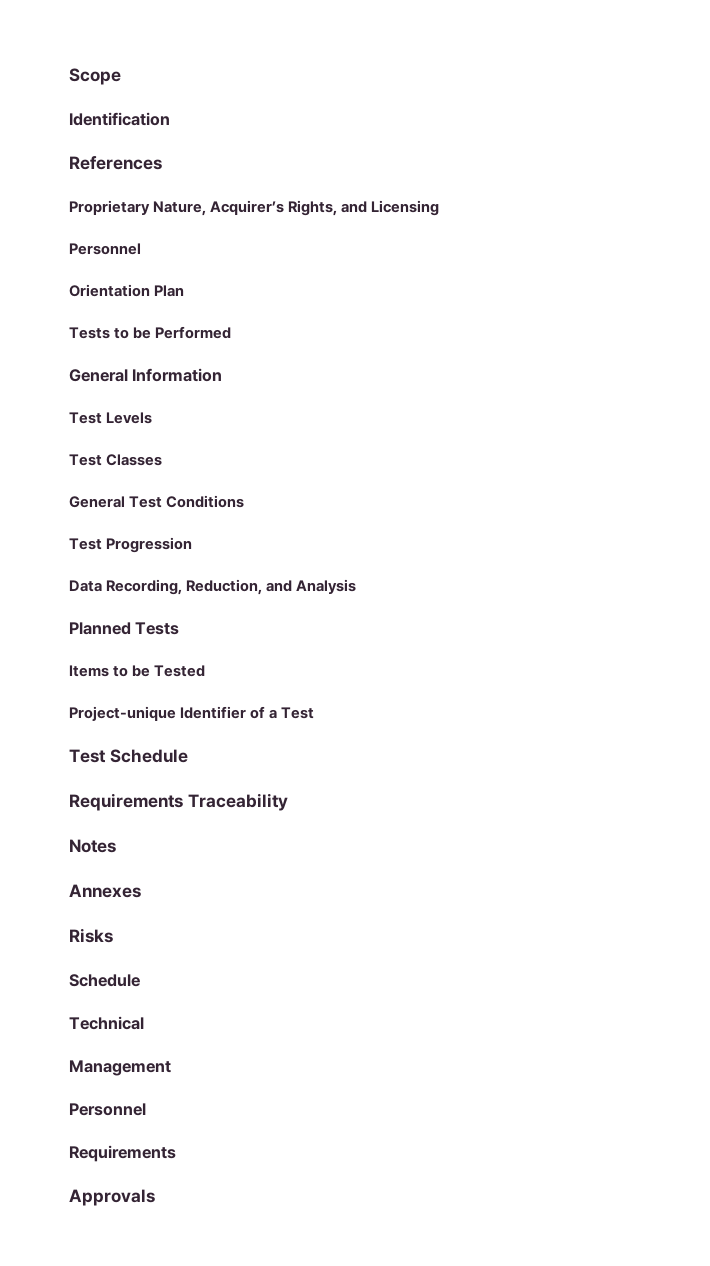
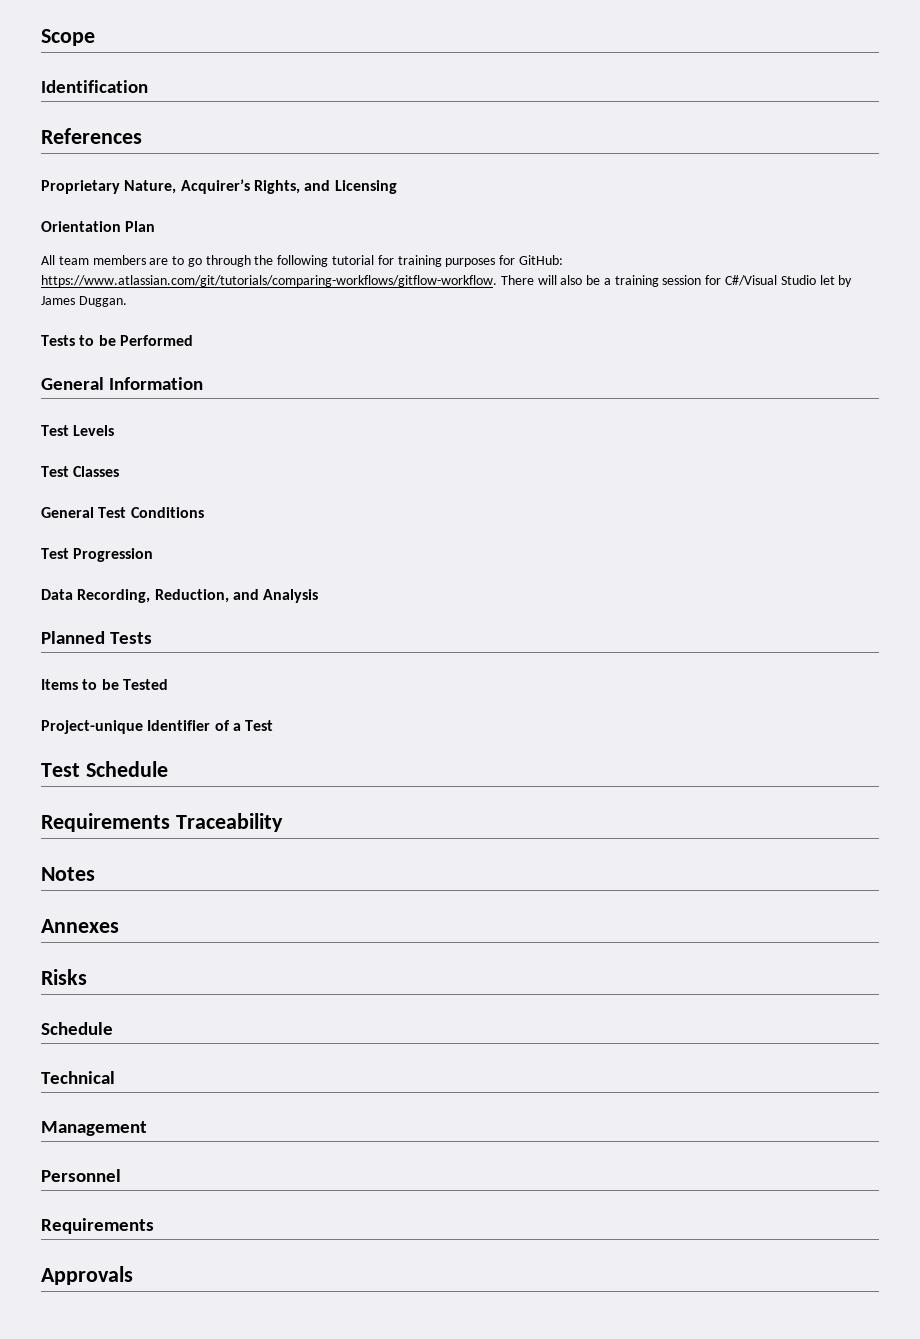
[69,243,141,255] // Personnel -> (397, 187) none
(185, 291) none -> [41,255,563,267] [41,275,853,287] [41,296,127,307] // All team members are to go through the following tutorial for training purposes for GitHub: https://www.atlassian.com/git/tutorials/comparing-workflows/gitflow-workflow. There will also be a training session for C#/Visual Studio let by James Duggan.

